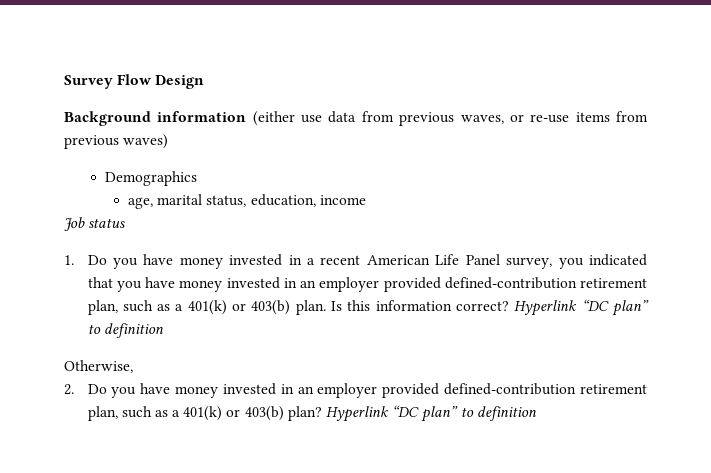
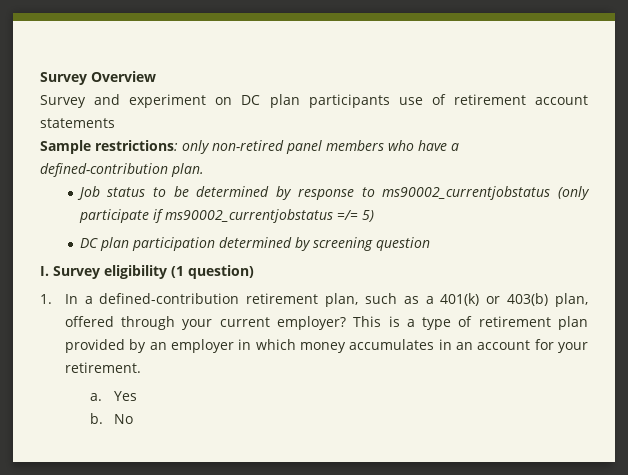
[64,74,205,89] [64,111,649,126] [64,134,169,149] [104,171,197,186] [128,194,366,209] [64,217,126,231] [64,254,647,269] [87,277,647,292] [87,299,649,316] [87,323,164,338] [64,360,133,373] [64,383,647,398] [87,405,537,422] Survey Flow Design // Background information (either use data from previous waves, or re-use items from previous waves) // Demographics // age, marital status, education, income // Job status // 1. Do you have money invested in a recent American Life Panel survey, you indicated that you have money invested in an employer provided defined-contribution retirement plan, such as a 401(k) or 403(b) plan. Is this information correct? Hyperlink “DC plan” to definition // Otherwise, // 2. Do you have money invested in an employer provided defined-contribution retirement plan, such as a 401(k) or 403(b) plan? Hyperlink “DC plan” to definition -> [40,71,156,85] [40,94,589,108] [40,118,115,128] [40,140,459,154] [40,163,204,177] [76,186,590,200] [78,209,374,223] [79,237,430,251] [40,265,254,279] [40,293,589,307] [64,316,588,330] [64,339,588,353] [64,362,141,373] [89,391,138,401] [89,413,134,424] Survey Overview // Survey and experiment on DC plan participants use of retirement account statements // Sample restrictions: only non-retired panel members who have a defined-contribution plan. // Job status to be determined by response to ms90002_currentjobstatus (only participate if ms90002_currentjobstatus =/= 5) // DC plan participation determined by screening question // I. Survey eligibility (1 question) // 1. In a defined-contribution retirement plan, such as a 401(k) or 403(b) plan, offered through your current employer? This is a type of retirement plan provided by an employer in which money accumulates in an account for your retirement. // a. Yes // b. No

